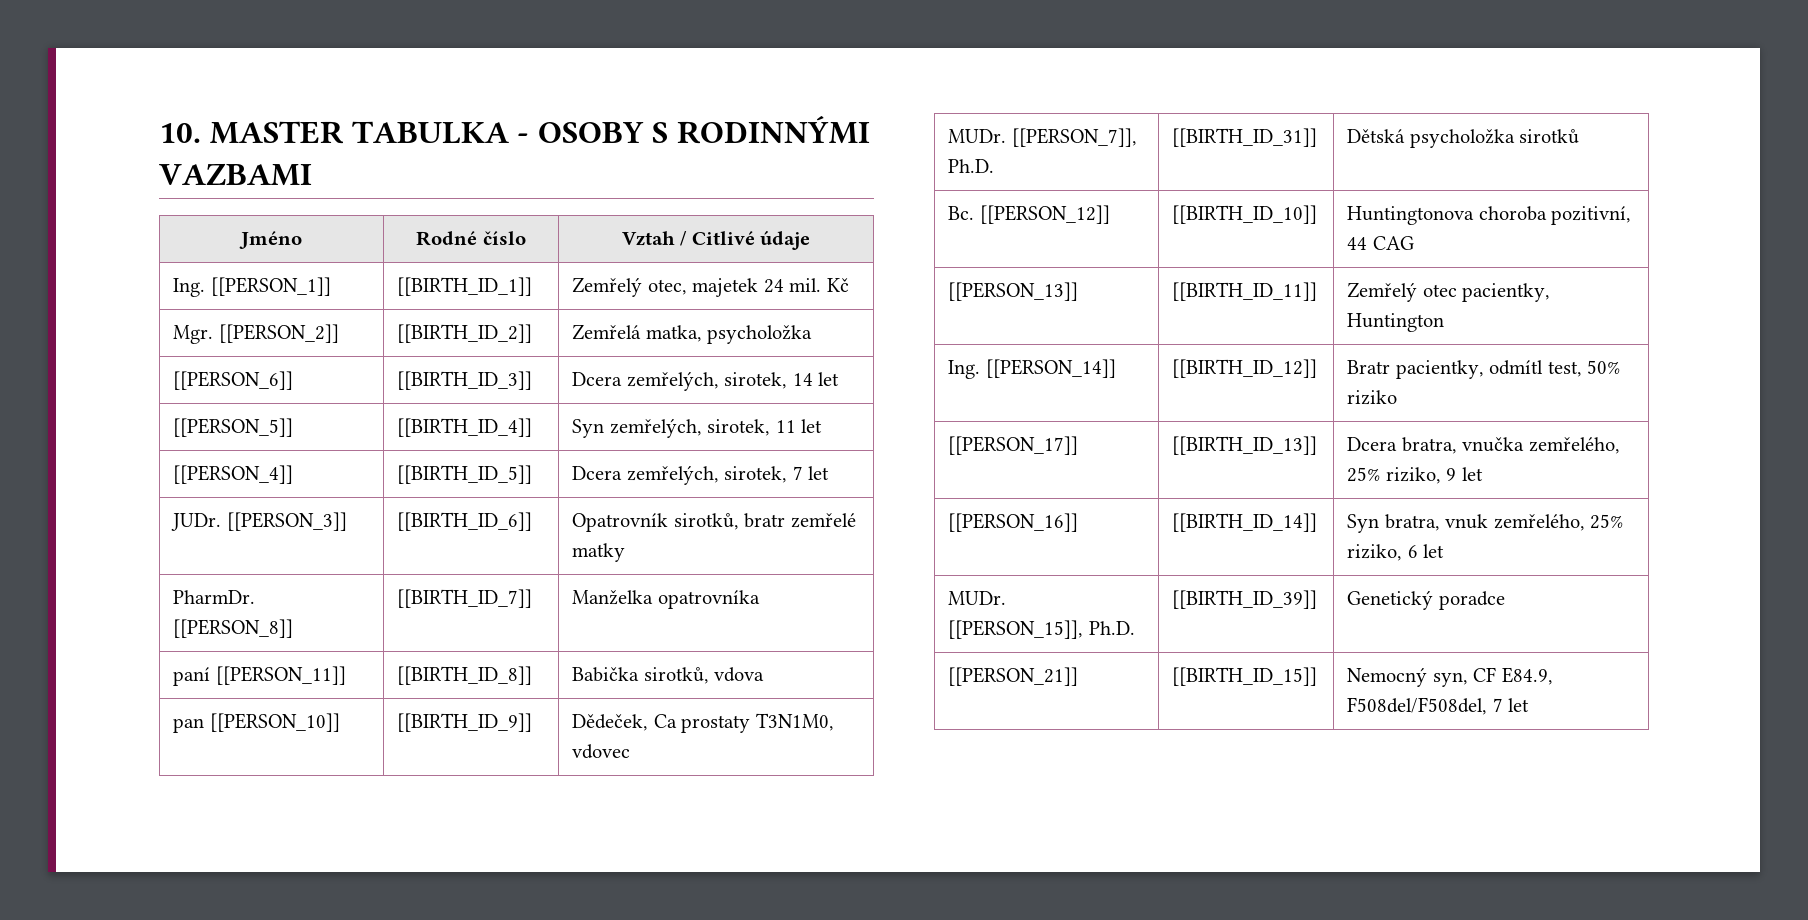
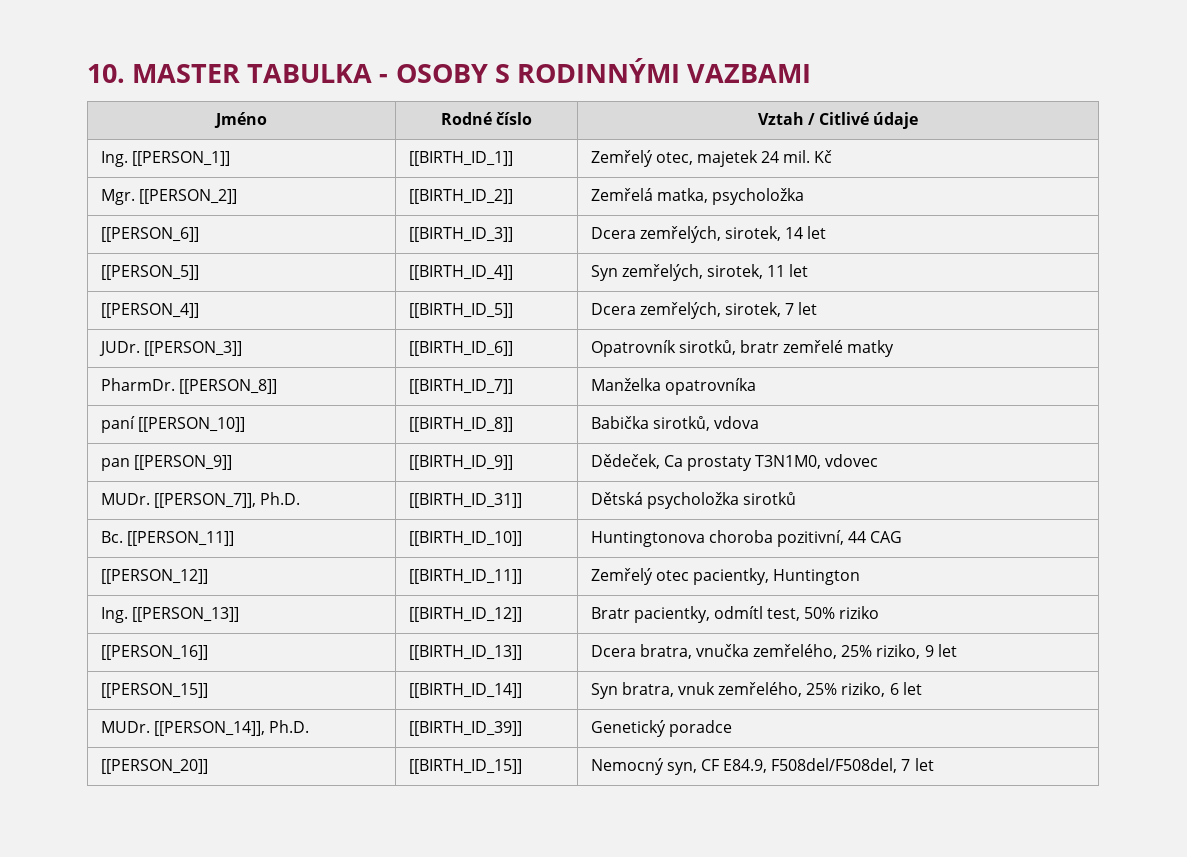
[215,666,346,685] [[PERSON_11]] -> [137,417,245,432] [[PERSON_10]]
[209,713,340,732] [[PERSON_10]] -> [133,455,232,470] [[PERSON_9]]
[979,205,1110,224] [[PERSON_12]] -> [126,531,234,546] [[PERSON_11]]
[948,282,1079,301] [[PERSON_13]] -> [100,569,208,584] [[PERSON_12]]
[985,359,1116,378] [[PERSON_14]] -> [131,607,239,622] [[PERSON_13]]
[948,436,1079,455] [[PERSON_17]] -> [100,645,208,660] [[PERSON_16]]
[948,513,1079,532] [[PERSON_16]] -> [100,683,208,698] [[PERSON_15]]
[948,620,1084,639] [[PERSON_15]], -> [153,721,265,736] [[PERSON_14]],
[948,667,1079,686] [[PERSON_21]] -> [100,759,208,774] [[PERSON_20]]

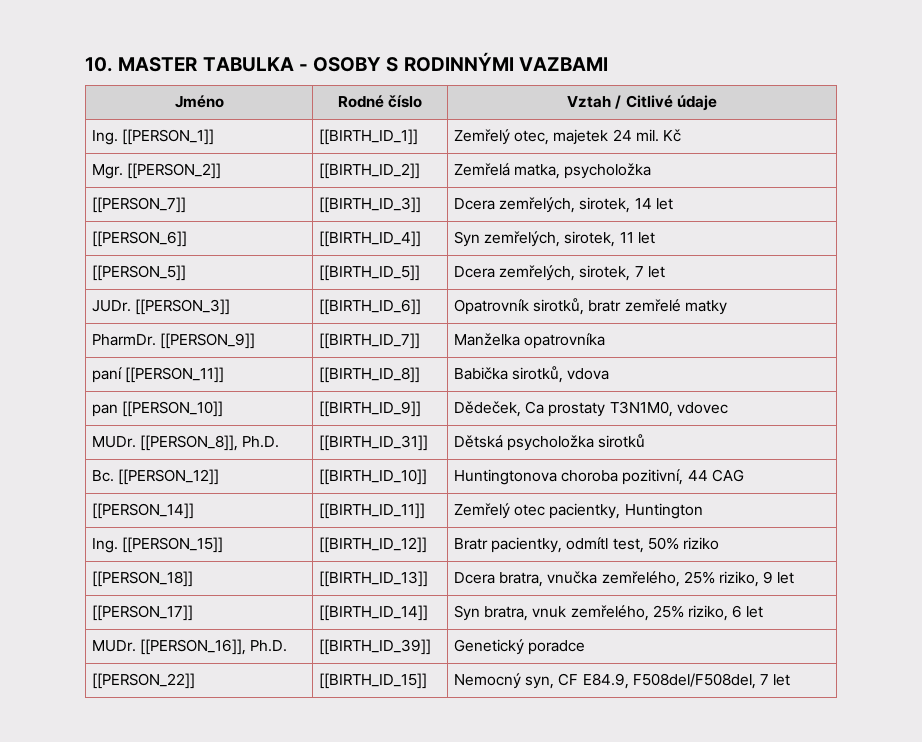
[100,227,199,242] [[PERSON_6]] -> [92,197,187,213] [[PERSON_7]]
[100,265,199,280] [[PERSON_5]] -> [92,231,188,247] [[PERSON_6]]
[100,303,199,318] [[PERSON_4]] -> [92,265,187,281] [[PERSON_5]]
[178,379,277,394] [[PERSON_8]] -> [160,333,256,349] [[PERSON_9]]
[137,417,245,432] [[PERSON_10]] -> [125,367,225,383] [[PERSON_11]]
[133,455,232,470] [[PERSON_9]] -> [122,401,224,417] [[PERSON_10]]
[153,493,256,508] [[PERSON_7]], -> [140,435,239,451] [[PERSON_8]],
[126,531,234,546] [[PERSON_11]] -> [118,469,220,485] [[PERSON_12]]
[100,569,208,584] [[PERSON_12]] -> [92,503,195,519] [[PERSON_14]]
[131,607,239,622] [[PERSON_13]] -> [122,537,224,553] [[PERSON_15]]
[100,645,208,660] [[PERSON_16]] -> [92,571,194,587] [[PERSON_18]]
[100,683,208,698] [[PERSON_15]] -> [92,605,194,621] [[PERSON_17]]
[153,721,265,736] [[PERSON_14]], -> [140,639,247,655] [[PERSON_16]],
[100,759,208,774] [[PERSON_20]] -> [92,673,196,689] [[PERSON_22]]

